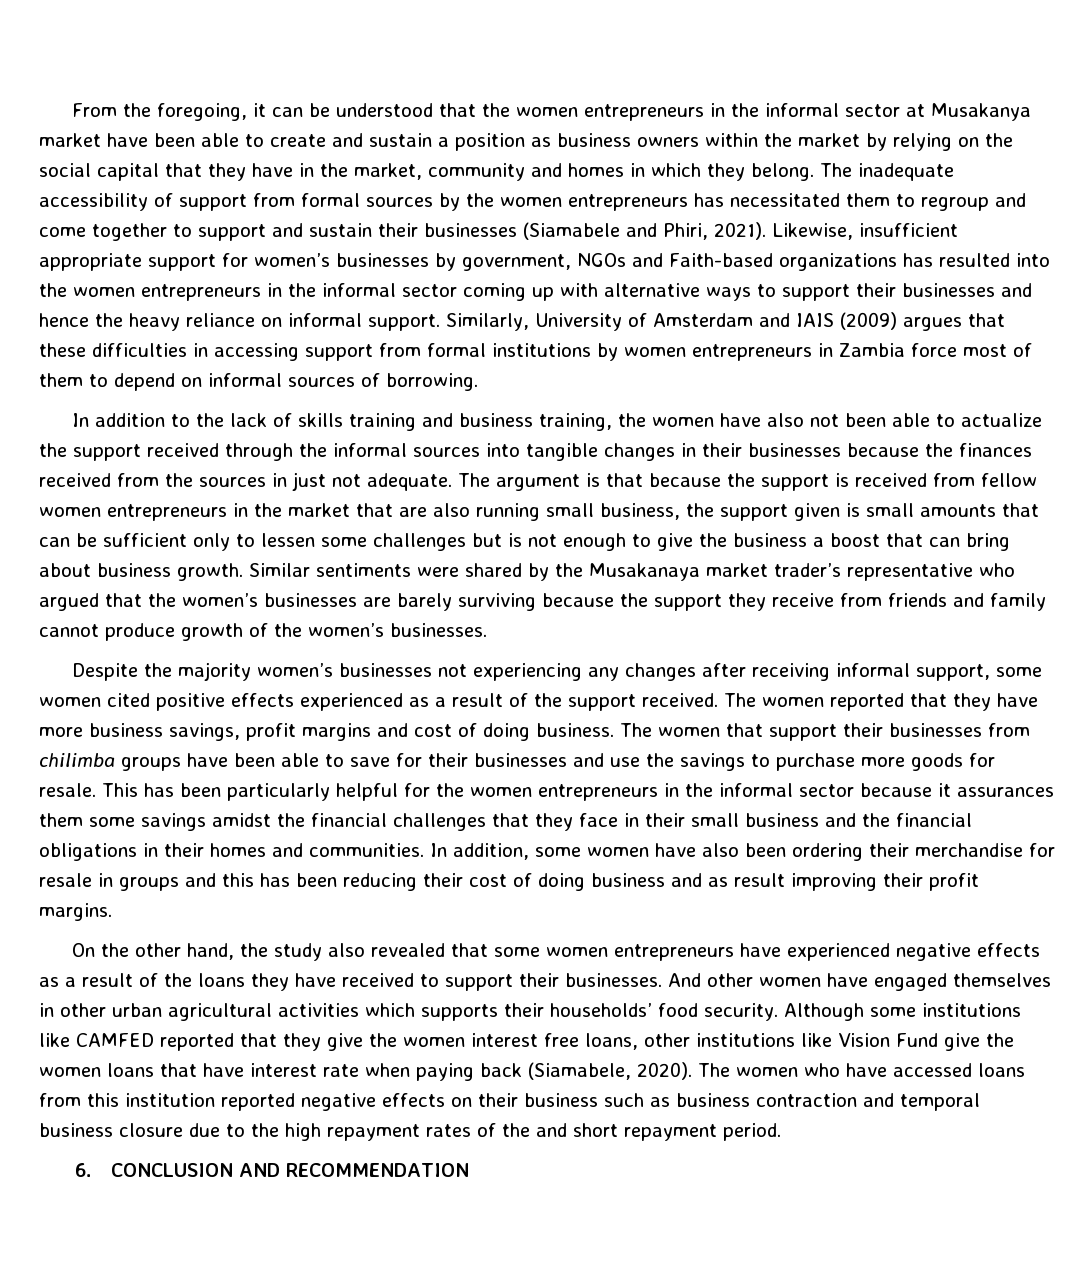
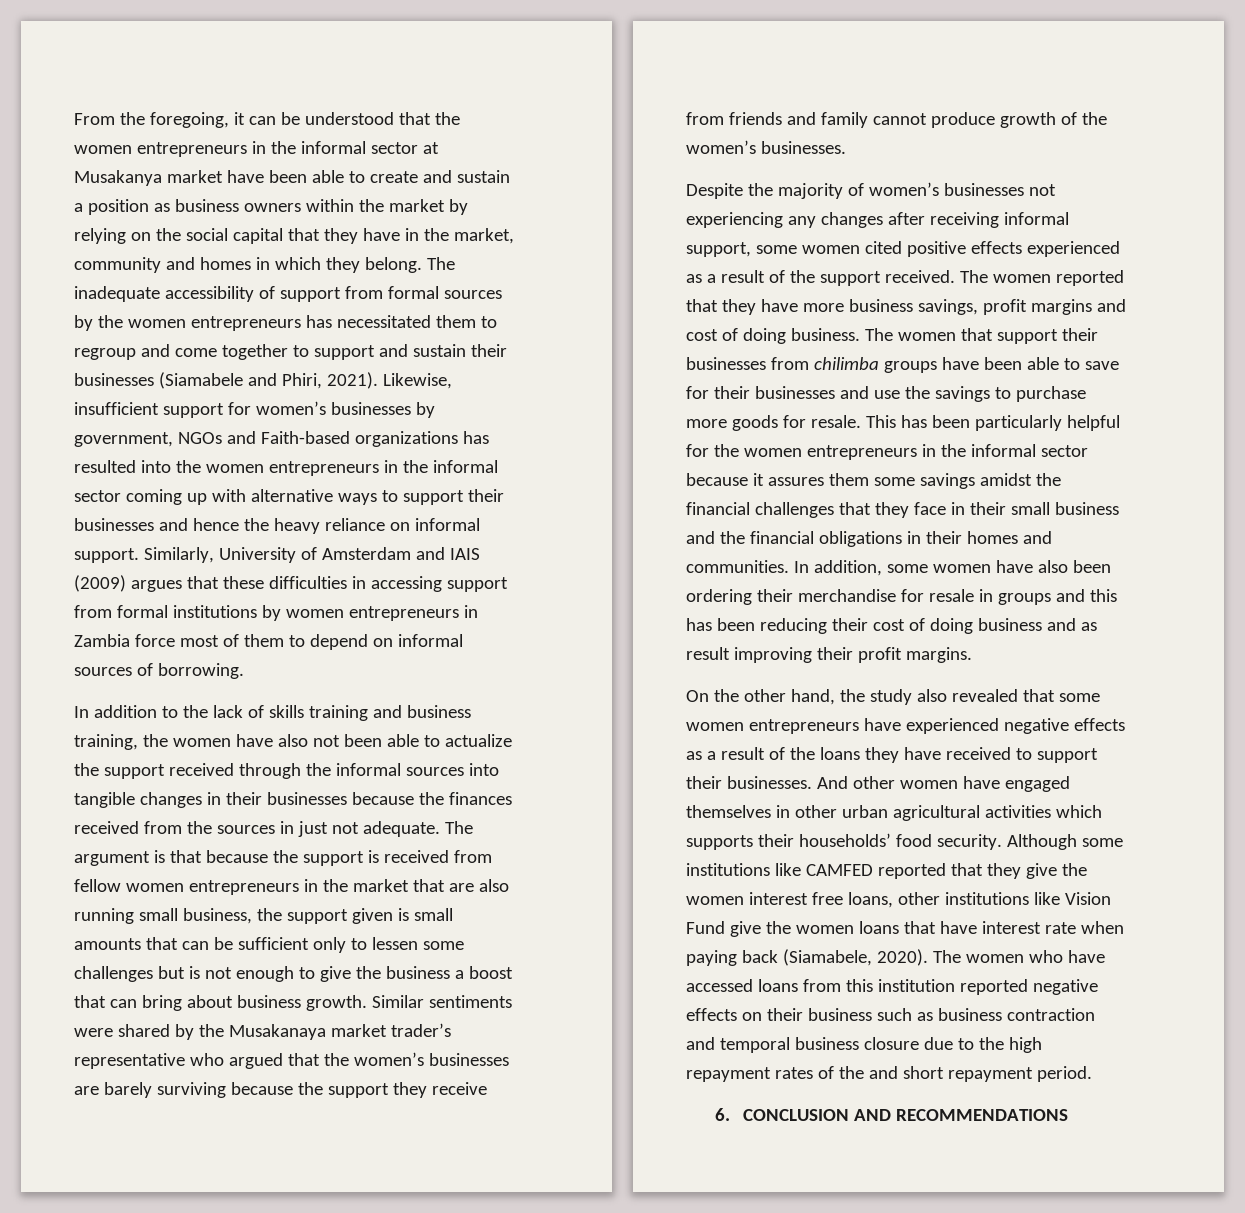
[39,253,142,271] appropriate -> (159, 408) none
(252, 671) none -> [847,183,864,196] of
[957,787,1054,797] assurances -> [767,477,824,486] assures
[286,1163,470,1177] RECOMMENDATION -> [896,1109,1069,1121] RECOMMENDATIONS

